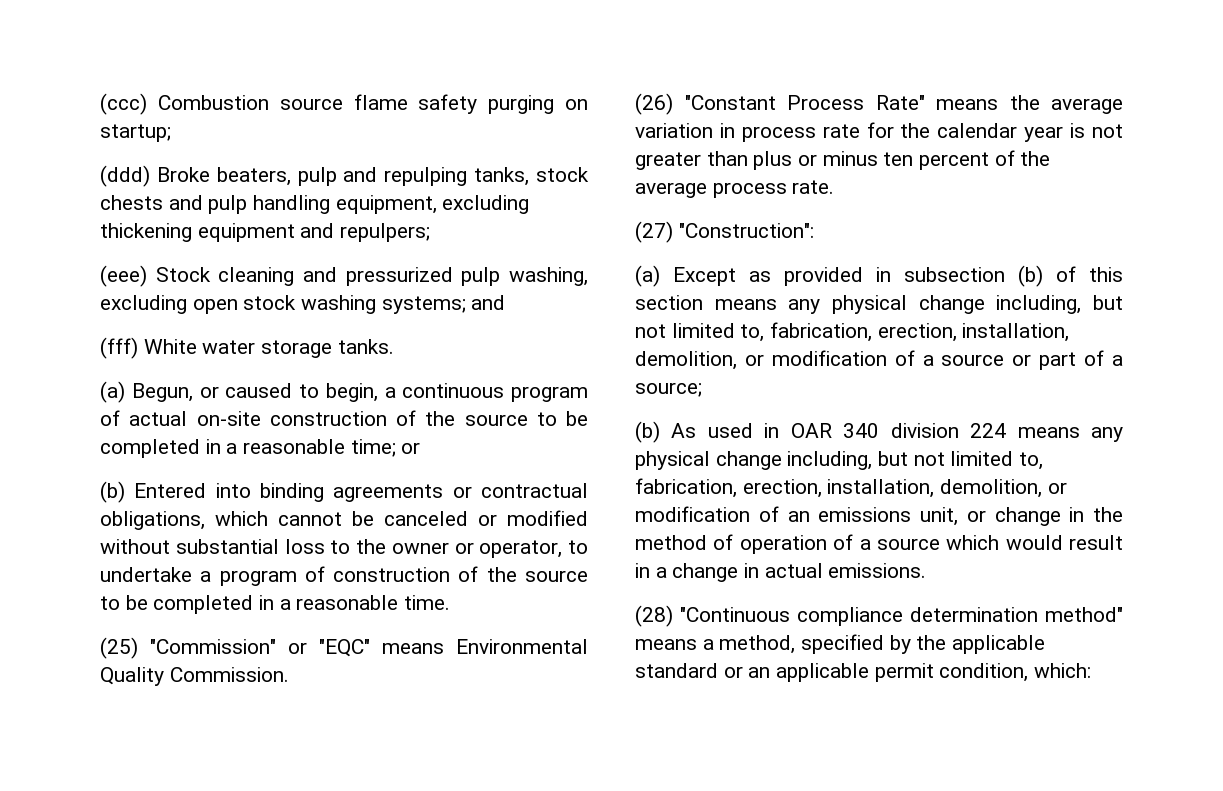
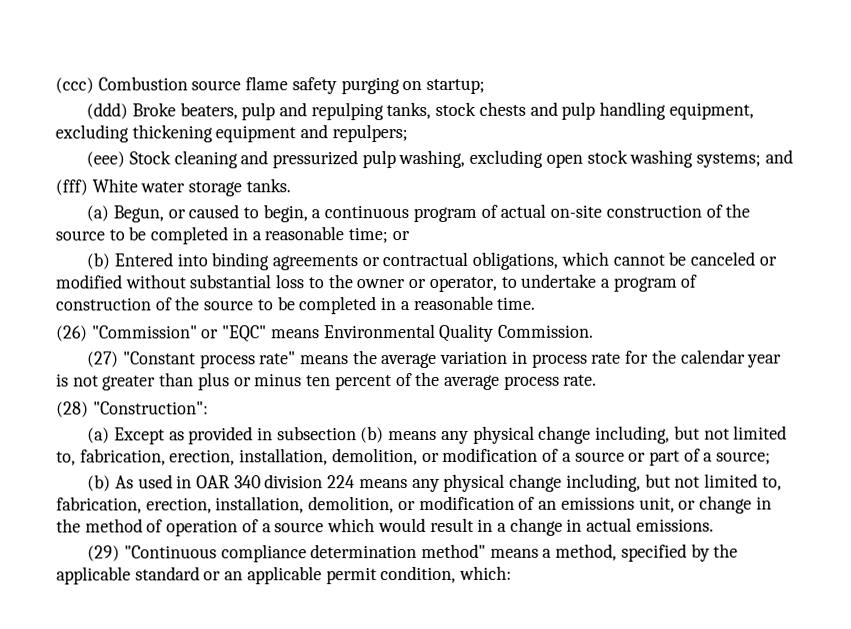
[100,637,138,659] (25) -> [56,325,88,342] (26)
[635,93,925,115] (26) "Constant Process Rate" -> [87,351,297,369] (27) "Constant process rate"
[635,221,673,243] (27) -> [56,401,89,418] (28)
[1056,266,1123,282] [635,295,703,310] of this section -> (385, 435) none
[635,605,673,627] (28) -> [87,545,121,562] (29)

